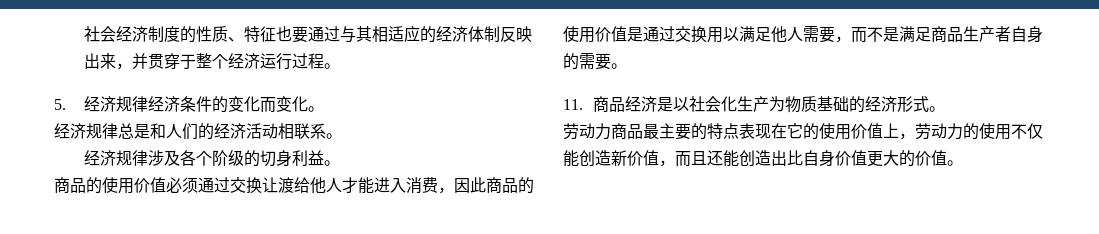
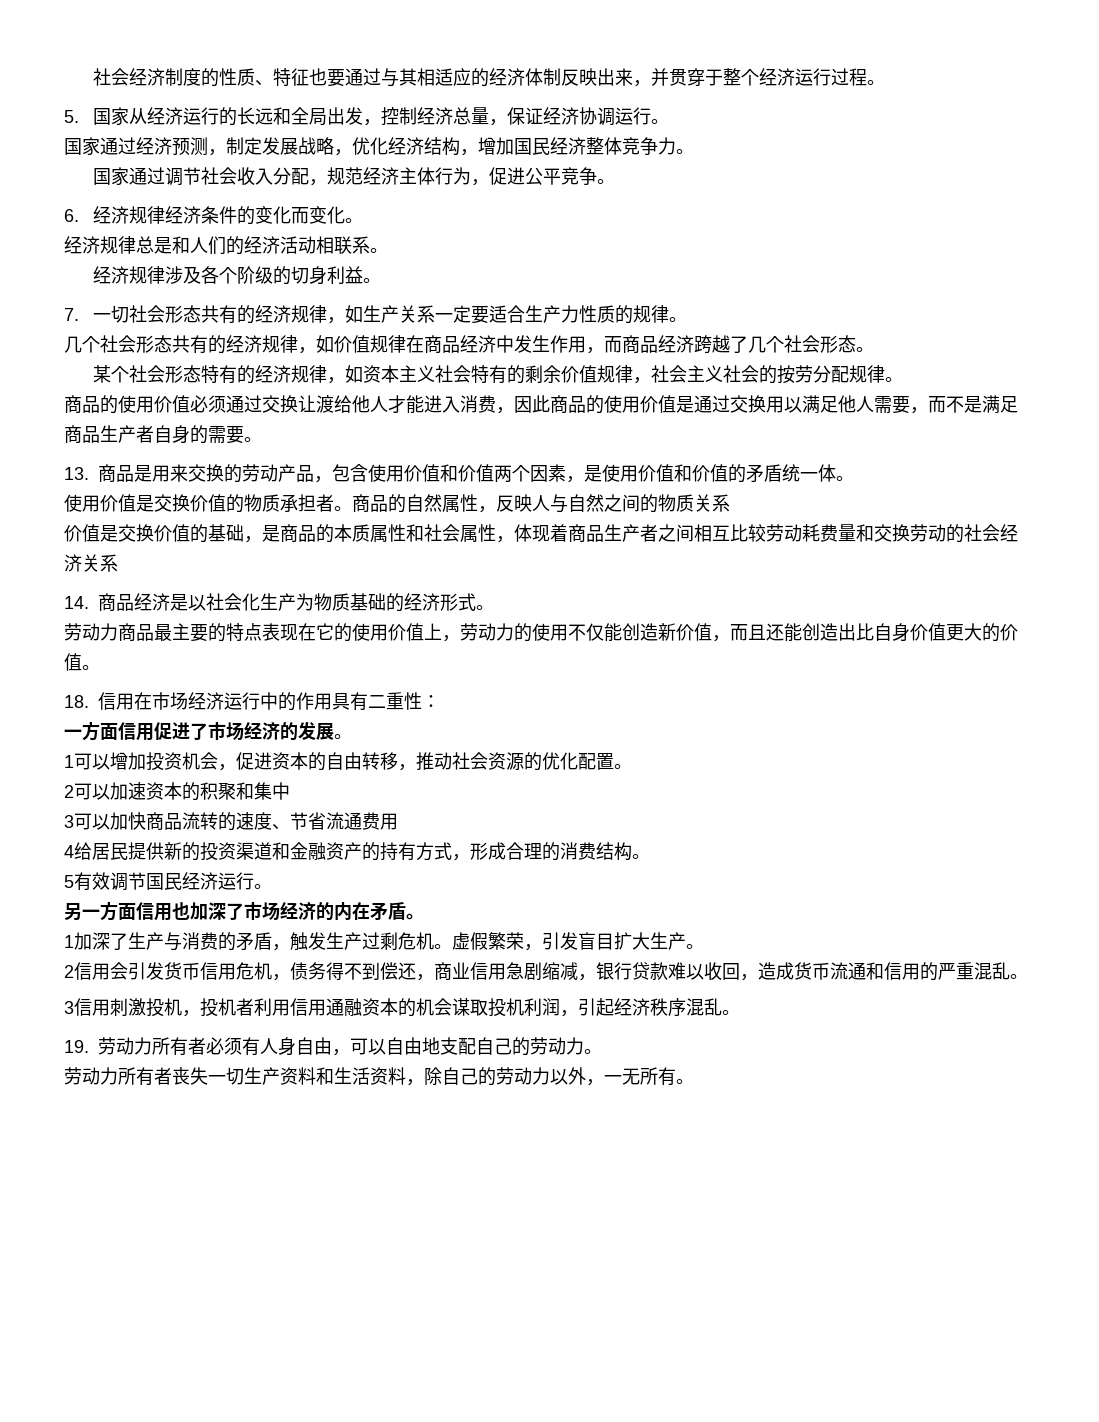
(66, 104) none -> [93,107,670,126] [64,137,694,156] [93,167,616,186] [64,209,79,222] 国家从经济运行的长远和全局出发，控制经济总量，保证经济协调运行。 // 国家通过经济预测，制定发展战略，优化经济结构，增加国民经济整体竞争力。 // 国家通过调节社会收入分配，规范经济主体行为，促进公平竞争。 // 6.
(340, 163) none -> [64,305,688,324] [64,335,874,354] [93,365,904,384] // 7.一切社会形态共有的经济规律，如生产关系一定要适合生产力性质的规律。 // 几个社会形态共有的经济规律，如价值规律在商品经济中发生作用，而商品经济跨越了几个社会形态。 // 某个社会形态特有的经济规律，如资本主义社会特有的剩余价值规律，社会主义社会的按劳分配规律。
[563,99,583,110] 11. -> [64,464,854,483] [64,494,730,513] [64,524,1018,543] [64,554,118,572] [64,596,89,609] 13.商品是用来交换的劳动产品，包含使用价值和价值两个因素，是使用价值和价值的矛盾统一体。 // 使用价值是交换价值的物质承担者。商品的自然属性，反映人与自然之间的物质关系 // 价值是交换价值的基础，是商品的本质属性和社会属性，体现着商品生产者之间相互比较劳动耗费量和交换劳动的社会经济关系 // 14.
(963, 163) none -> [64,692,440,711] [64,721,352,741] [64,752,632,771] [64,782,290,801] [64,812,398,831] [64,842,650,861] [64,872,272,891] [64,901,424,921] [64,932,704,951] [64,962,1028,981] [64,998,740,1017] [64,1037,602,1056] [64,1067,694,1086] // 18.信用在市场经济运行中的作用具有二重性： // 一方面信用促进了市场经济的发展。 // 1可以增加投资机会，促进资本的自由转移，推动社会资源的优化配置。 // 2可以加速资本的积聚和集中 // 3可以加快商品流转的速度、节省流通费用 // 4给居民提供新的投资渠道和金融资产的持有方式，形成合理的消费结构。 // 5有效调节国民经济运行。 // 另一方面信用也加深了市场经济的内在矛盾。 // 1加深了生产与消费的矛盾，触发生产过剩危机。虚假繁荣，引发盲目扩大生产。 // 2信用会引发货币信用危机，债务得不到偿还，商业信用急剧缩减，银行贷款难以收回，造成货币流通和信用的严重混乱。 // 3信用刺激投机，投机者利用信用通融资本的机会谋取投机利润，引起经济秩序混乱。 // 19.劳动力所有者必须有人身自由，可以自由地支配自己的劳动力。 // 劳动力所有者丧失一切生产资料和生活资料，除自己的劳动力以外，一无所有。

